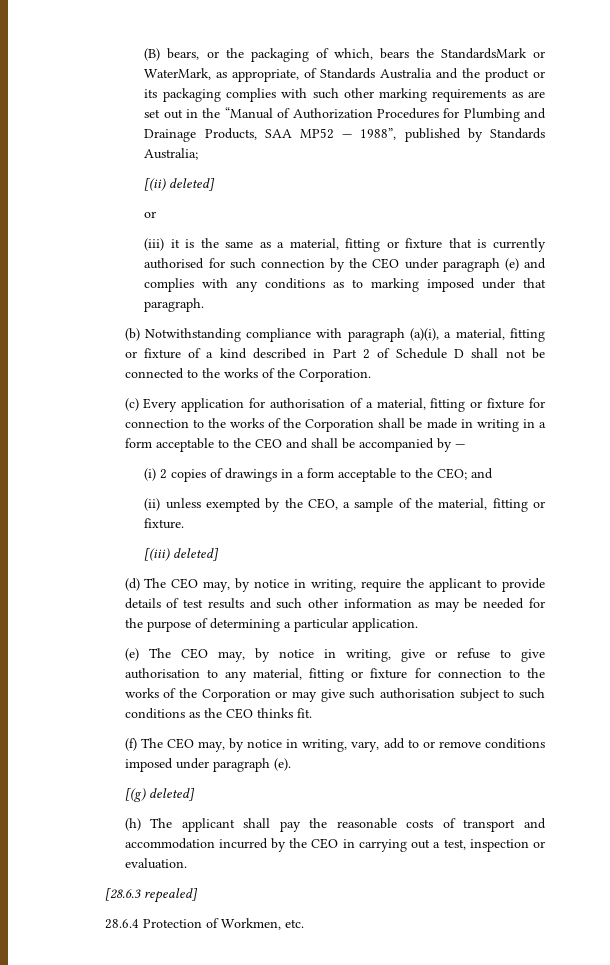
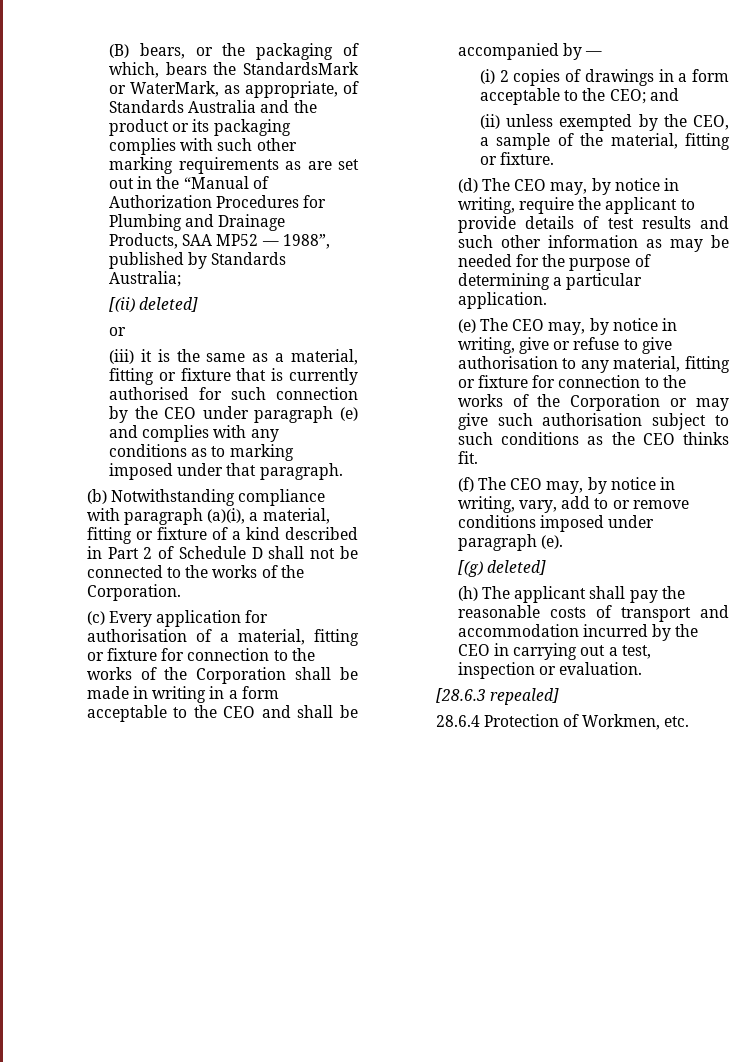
[144,548,220,561] // [(iii) deleted] -> (555, 158) none

